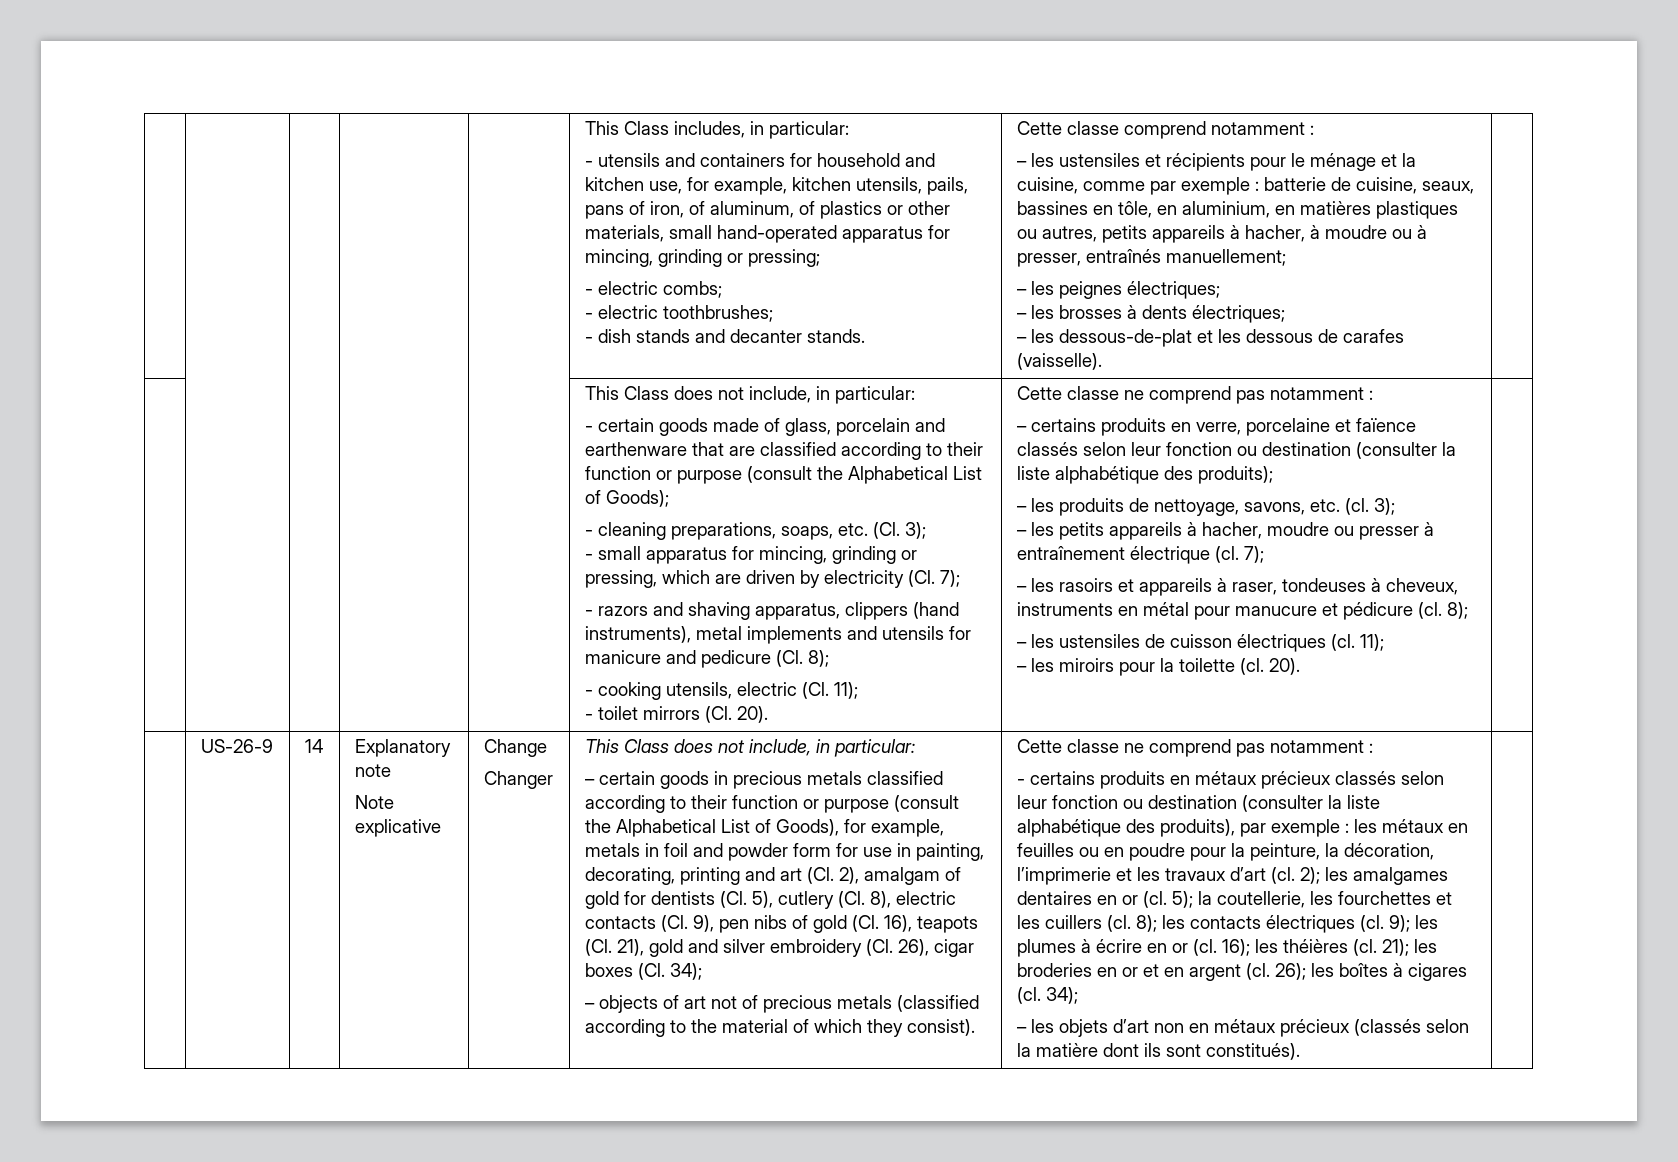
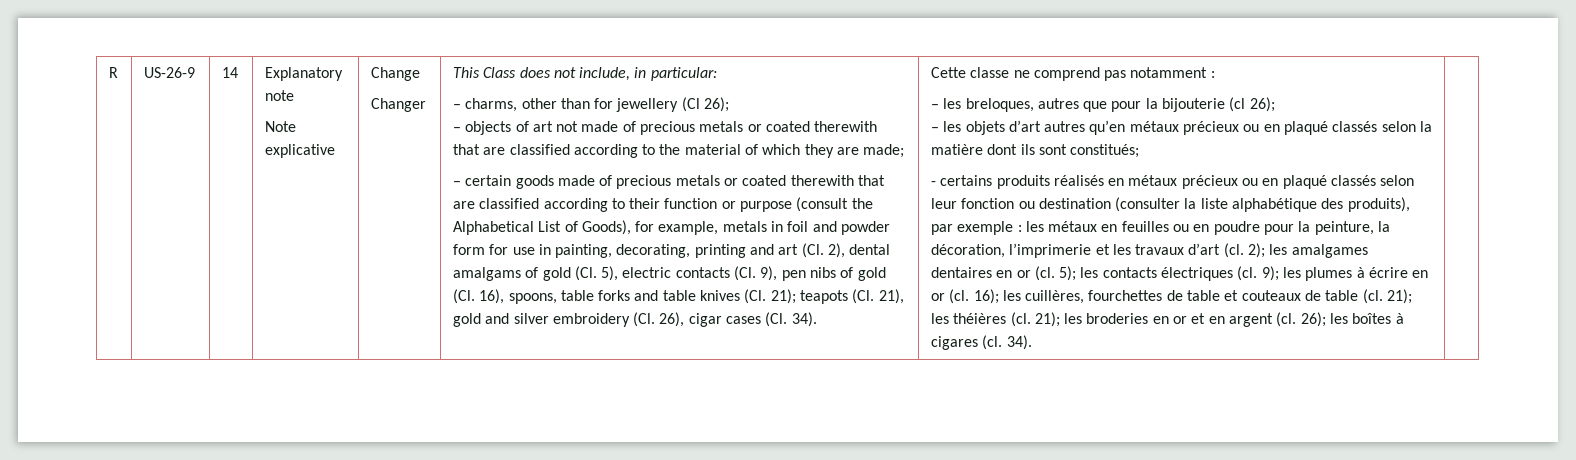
[584,121,849,139] [584,153,935,167] [584,177,968,195] [584,201,950,219] [584,225,950,243] [584,249,820,267] [584,281,722,298] [584,305,773,322] [584,329,865,343] [1016,121,1314,139] [1016,153,1416,171] [1016,177,1474,195] [1016,201,1458,219] [1016,225,1427,243] [1016,249,1286,267] [1016,281,1220,299] [1016,305,1285,323] [1016,329,1404,347] [1016,353,1102,370] [584,386,915,404] [584,418,945,436] [584,442,983,460] [584,466,982,484] [584,490,669,507] [584,522,926,540] [584,546,917,564] [584,570,960,588] [584,602,959,620] [584,626,971,644] [584,650,829,668] [584,682,858,700] [584,706,768,723] [1016,386,1373,404] [1016,418,1416,436] [1016,442,1456,459] [1016,466,1273,484] [1016,498,1395,516] [1016,522,1434,540] [1016,546,1264,564] [1016,578,1458,596] [1016,602,1468,620] [1016,634,1384,652] [1016,658,1300,676] | | | | | This Class includes, in particular: // - utensils and containers for household and kitchen use, for example, kitchen utensils, pails, pans of iron, of aluminum, of plastics or other materials, small hand-operated apparatus for mincing, grinding or pressing; // - electric combs; // - electric toothbrushes; // - dish stands and decanter stands. | Cette classe comprend notamment : // – les ustensiles et récipients pour le ménage et la cuisine, comme par exemple : batterie de cuisine, seaux, bassines en tôle, en aluminium, en matières plastiques ou autres, petits appareils à hacher, à moudre ou à presser, entraînés manuellement; // – les peignes électriques; // – les brosses à dents électriques; // – les dessous-de-plat et les dessous de carafes (vaisselle). | // | | | | | This Class does not include, in particular: // - certain goods made of glass, porcelain and earthenware that are classified according to their function or purpose (consult the Alphabetical List of Goods); // - cleaning preparations, soaps, etc. (Cl. 3); // - small apparatus for mincing, grinding or pressing, which are driven by electricity (Cl. 7); // - razors and shaving apparatus, clippers (hand instruments), metal implements and utensils for manicure and pedicure (Cl. 8); // - cooking utensils, electric (Cl. 11); // - toilet mirrors (Cl. 20). | Cette classe ne comprend pas notamment : // – certains produits en verre, porcelaine et faïence classés selon leur fonction ou destination (consulter la liste alphabétique des produits); // – les produits de nettoyage, savons, etc. (cl. 3); // – les petits appareils à hacher, moudre ou presser à entraînement électrique (cl. 7); // – les rasoirs et appareils à raser, tondeuses à cheveux, instruments en métal pour manucure et pédicure (cl. 8); // – les ustensiles de cuisson électriques (cl. 11); // – les miroirs pour la toilette (cl. 20). | // -> [108,67,118,78] R
[598,771,862,789] certain goods in precious metals -> [465,97,730,112] [452,121,878,135] [452,144,905,158] [452,175,886,189] [452,201,475,209] charms, other than for jewellery (Cl 26); // – objects of art not made of precious metals or coated therewith that are classified according to the material of which they are made; // – certain goods made of precious metals or coated therewith that are
[863,867,961,885] [584,891,891,909] amalgam of gold for dentists (Cl. 5), cutlery (Cl. 8), -> [849,244,891,255] [452,266,619,281] dental amalgams of gold (Cl. 5),
(912, 923) none -> [508,289,796,304] spoons, table forks and table knives (Cl. 21);
[584,963,702,980] [584,995,979,1013] [584,1019,975,1037] [1016,739,1373,757] [1016,771,1331,789] boxes (Cl. 34); // – objects of art not of precious metals (classified according to the material of which they consist). | Cette classe ne comprend pas notamment : // - certains produits en métaux précieux -> [726,312,817,327] [930,67,1215,81] [930,97,1275,112] [930,120,1433,135] [930,144,1140,158] [930,175,1327,189] cases (Cl. 34). | Cette classe ne comprend pas notamment : // – les breloques, autres que pour la bijouterie (cl 26); // – les objets d’art autres qu’en métaux précieux ou en plaqué classés selon la matière dont ils sont constitués; // - certains produits réalisés en métaux précieux ou en plaqué
[1197,891,1452,908] [1016,915,1157,932] la coutellerie, les fourchettes et les cuillers (cl. 8); -> (1077, 273) none
(1278, 946) none -> [1025,289,1413,304] [930,313,949,324] cuillères, fourchettes de table et couteaux de table (cl. 21); les
[1045,987,1078,1004] [1016,1019,1469,1037] [1016,1043,1300,1060] 34); // – les objets d’art non en métaux précieux (classés selon la matière dont ils sont constitués). -> [1006,335,1032,350] 34).

